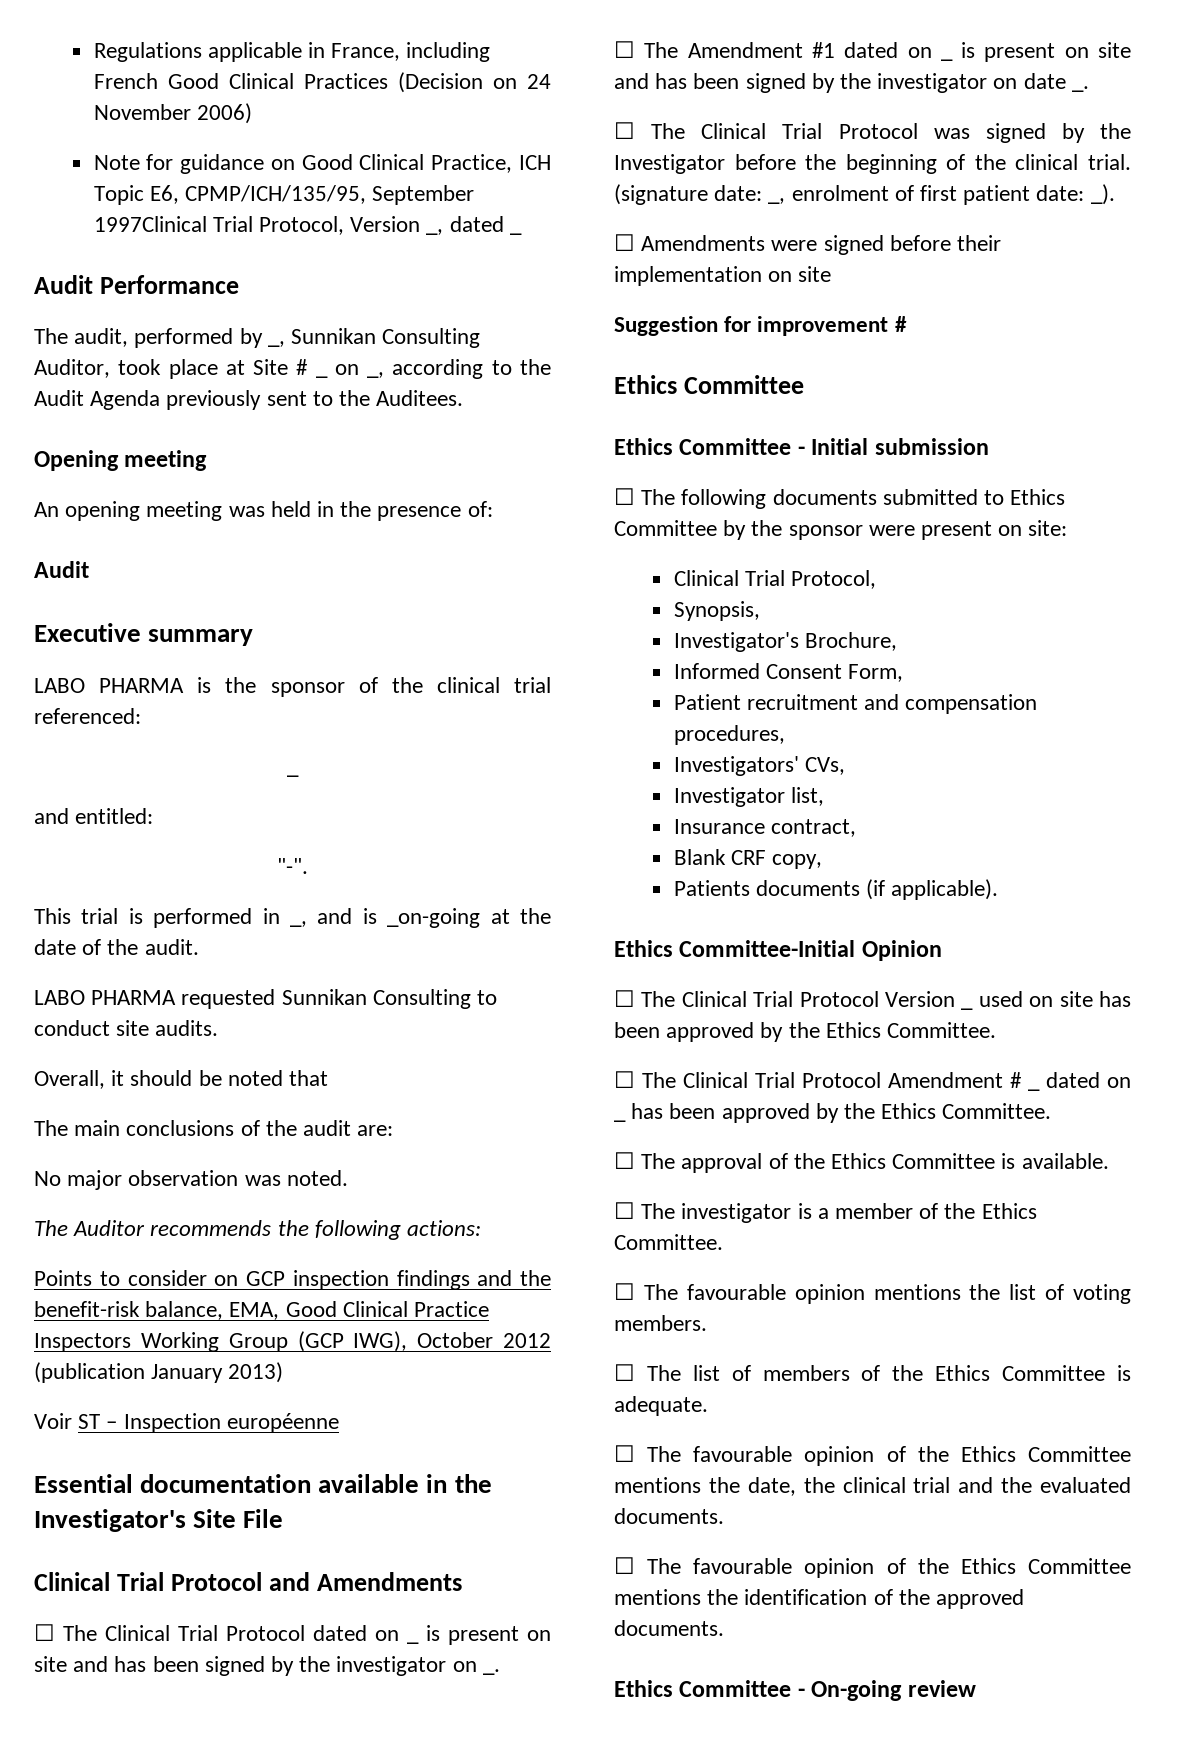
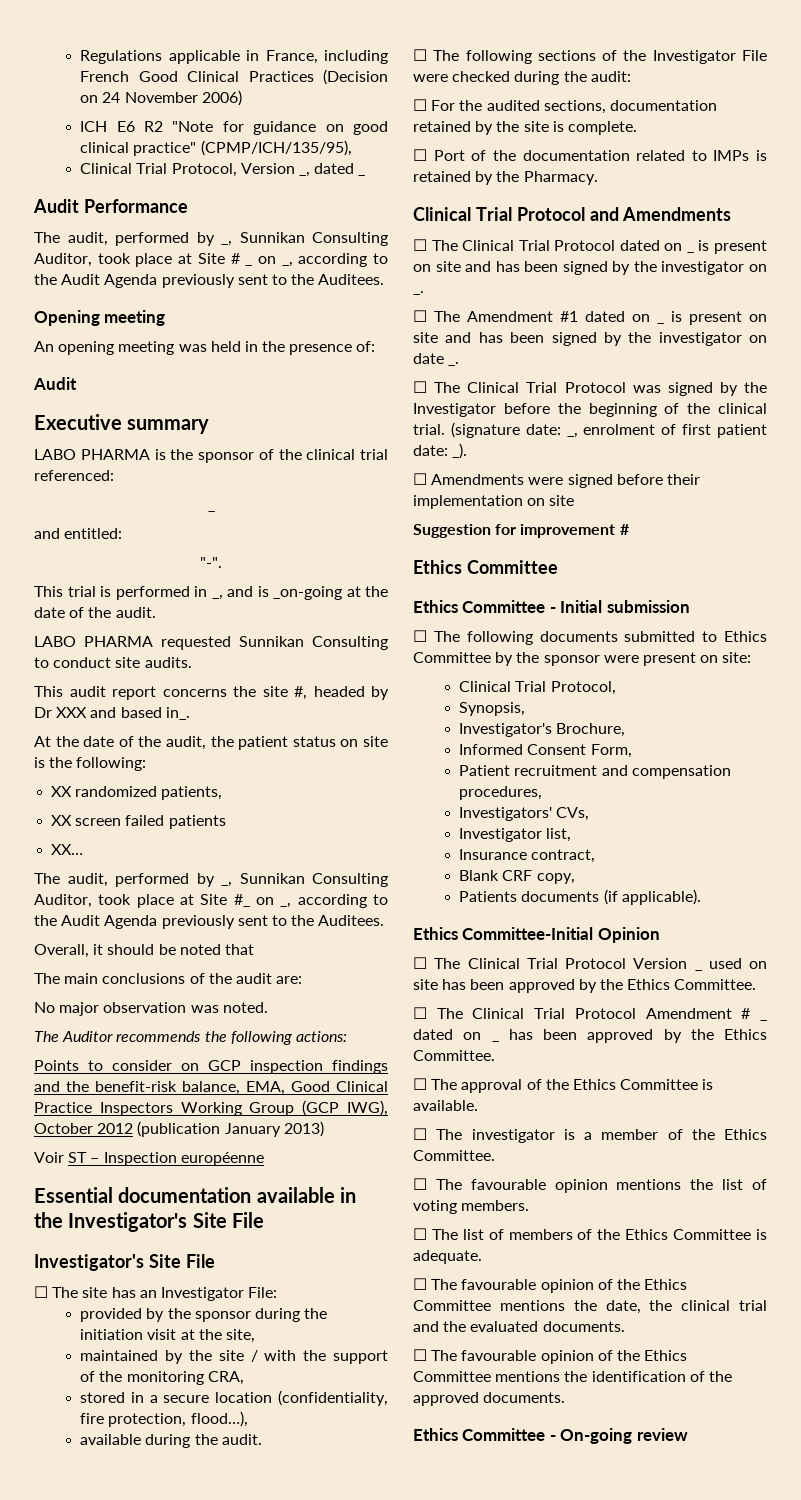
[93,154,551,174] [93,185,475,205] [93,216,207,232] Note for guidance on Good Clinical Practice, ICH Topic E6, CPMP/ICH/135/95, September 1997Clinical -> [80,121,388,135] [80,140,352,156] [80,163,133,174] ICH E6 R2 "Note for guidance on good clinical practice" (CPMP/ICH/135/95), // Clinical
(219, 1028) none -> [34,686,389,700] [34,707,190,720] [34,736,388,750] [34,757,147,771] [51,786,223,800] [51,815,226,829] [51,844,84,855] [34,873,388,887] [34,894,388,908] [34,915,385,929] // This audit report concerns the site #, headed by Dr XXX and based in_. // At the date of the audit, the patient status on site is the following: // XX randomized patients, // XX screen failed patients // XX… // The audit, performed by _, Sunnikan Consulting Auditor, took place at Site #_ on _, according to the Audit Agenda previously sent to the Auditees.
(284, 1518) none -> [34,1254,215,1271] [34,1286,278,1301] [80,1308,328,1322] [80,1329,255,1343] [80,1350,388,1364] [80,1371,244,1385] [80,1390,388,1406] [80,1411,248,1427] [80,1434,262,1448] [413,49,767,64] [413,71,631,85] [413,99,717,114] [413,121,637,135] [413,149,767,161] [413,171,598,185] // Investigator's Site File // ☐ The site has an Investigator File: // provided by the sponsor during the initiation visit at the site, // maintained by the site / with the support of the monitoring CRA, // stored in a secure location (confidentiality, fire protection, flood…), // available during the audit. // ☐ The following sections of the Investigator File were checked during the audit: // ☐ For the audited sections, documentation retained by the site is complete. // ☐ Port of the documentation related to IMPs is retained by the Pharmacy.

